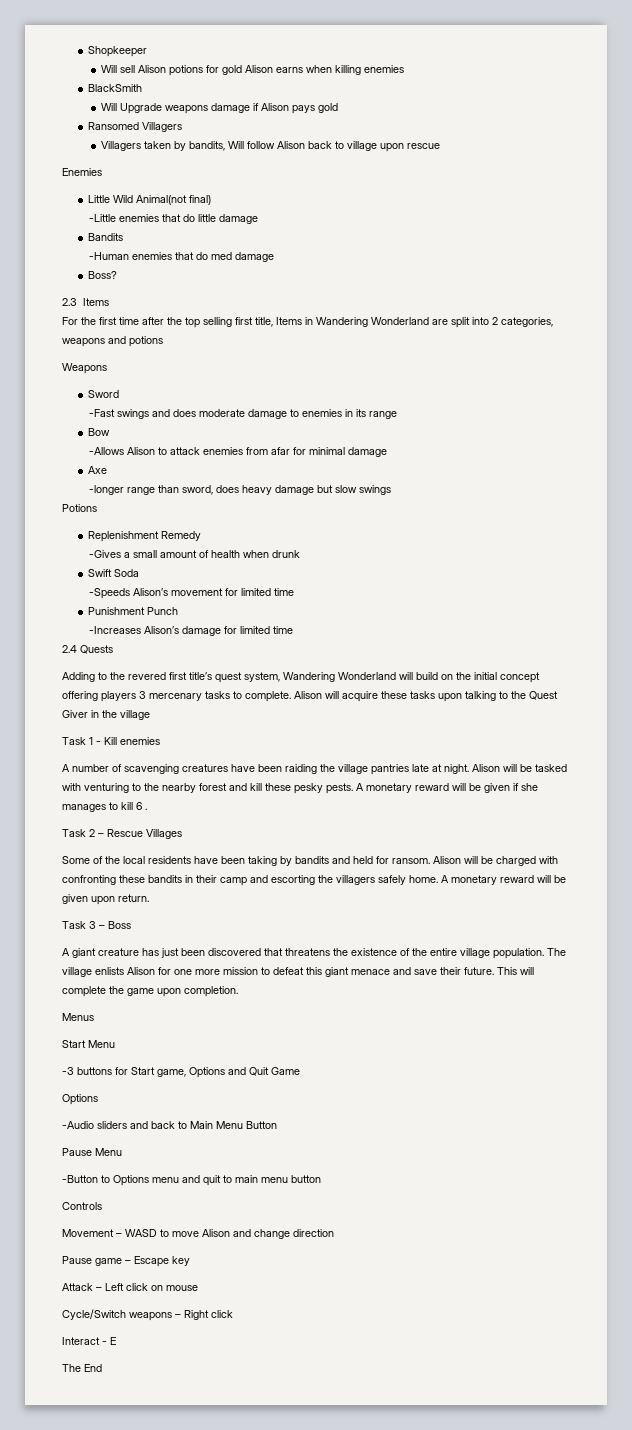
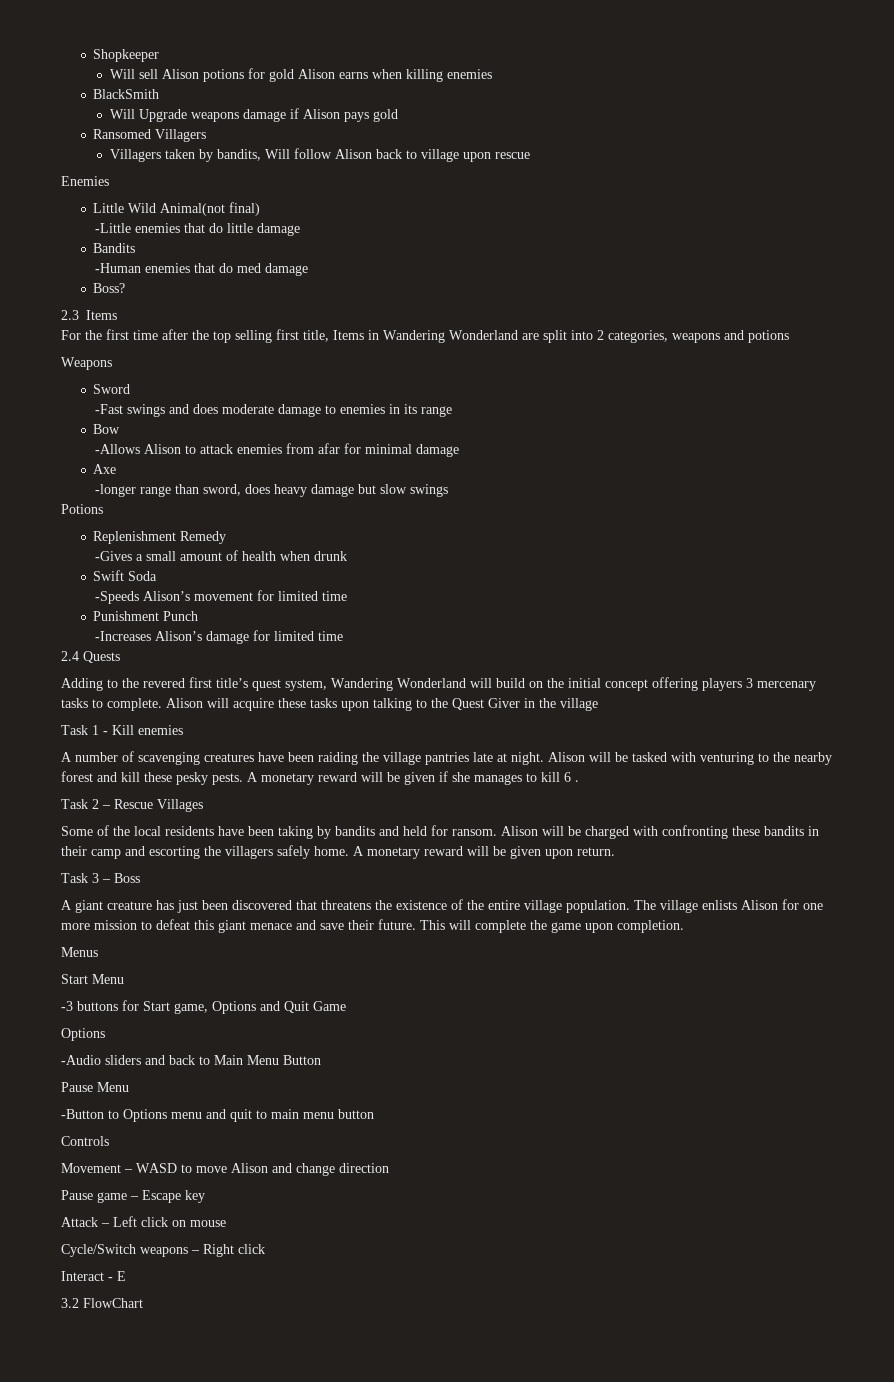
[62,1364,102,1372] The End -> [61,1298,143,1308] 3.2 FlowChart

